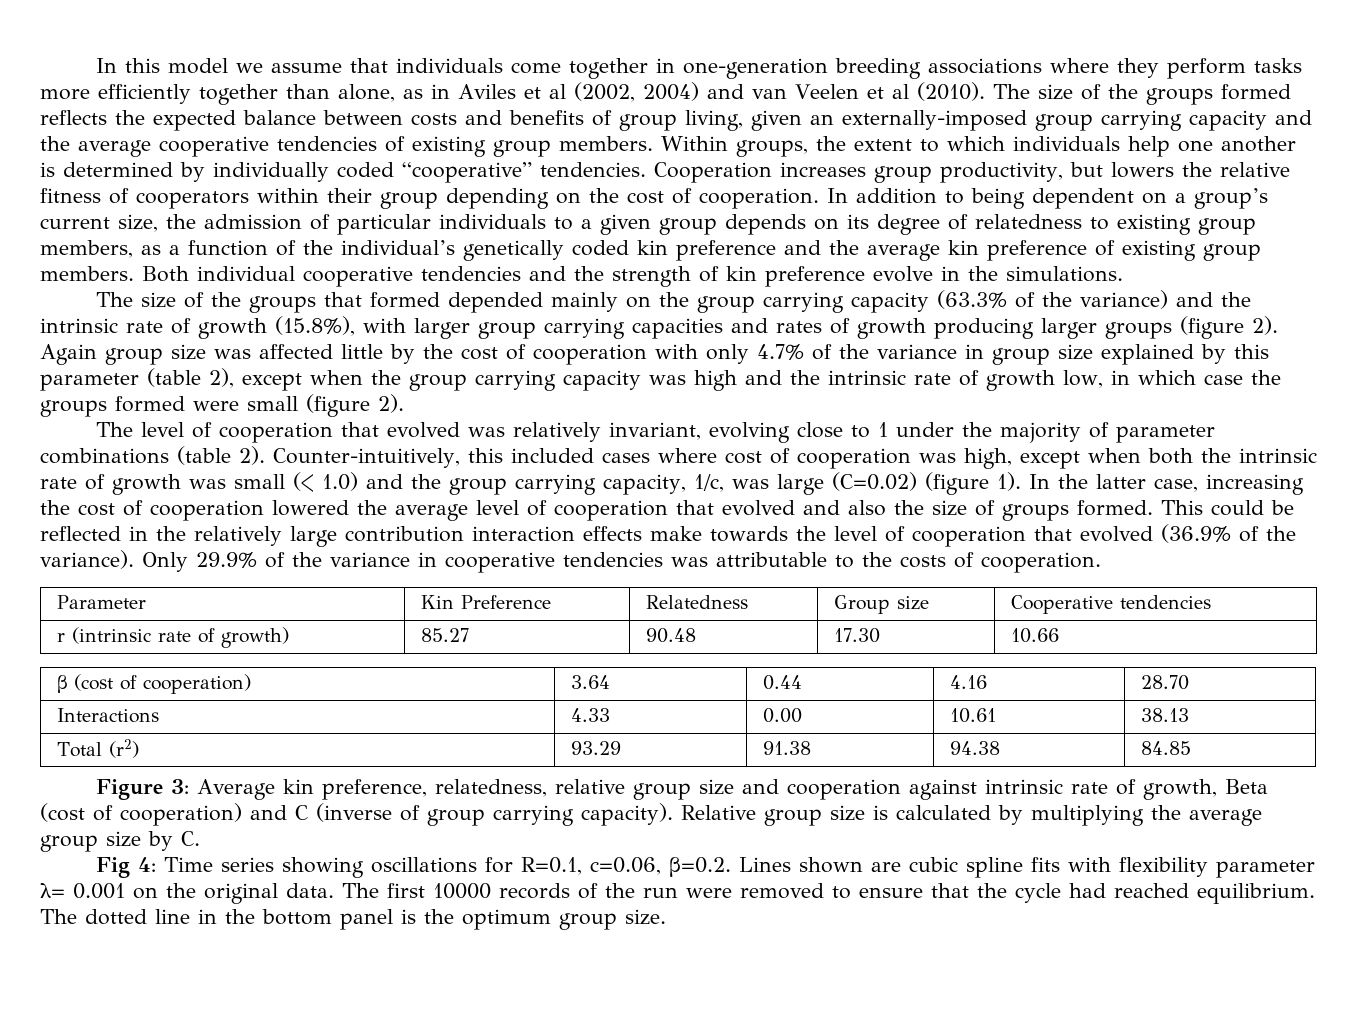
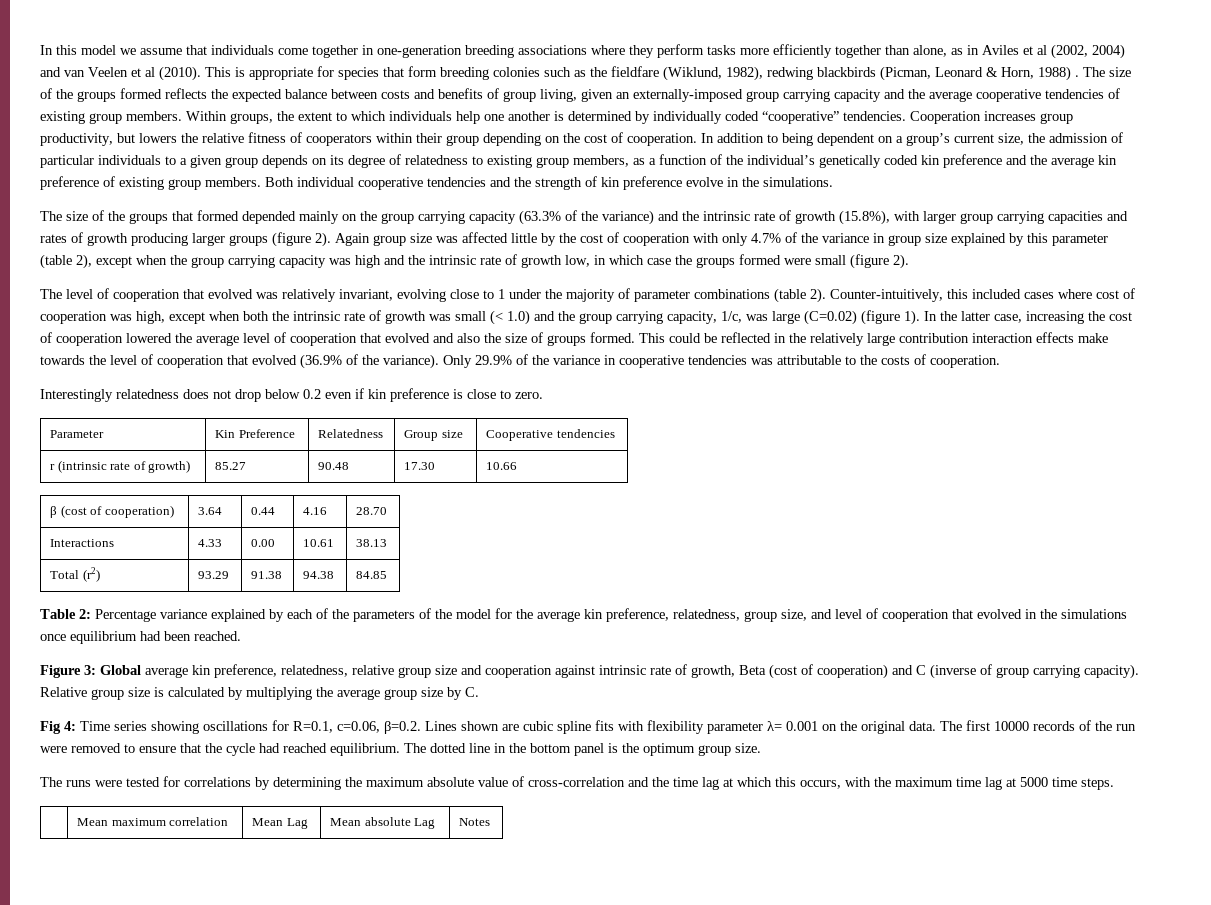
(985, 91) none -> [205,66,1079,81] This is appropriate for species that form breeding colonies such as the fieldfare (Wiklund, 1982), redwing blackbirds (Picman, Leonard & Horn, 1988) .
(1101, 562) none -> [40,388,543,402] // Interestingly relatedness does not drop below 0.2 even if kin preference is close to zero.
(1191, 748) none -> [40,608,1127,622] [40,631,241,644] // Table 2: Percentage variance explained by each of the parameters of the model for the average kin preference, relatedness, group size, and level of cooperation that evolved in the simulations once equilibrium had been reached.
[196,779,275,800] Average -> [100,665,188,678] Global average
(666, 917) none -> [40,776,1114,790] [77,817,229,826] [252,818,308,829] [330,817,436,829] [459,818,491,826] // The runs were tested for correlations by determining the maximum absolute value of cross-correlation and the time lag at which this occurs, with the maximum time lag at 5000 time steps. // | Mean maximum correlation | Mean Lag | Mean absolute Lag | Notes

